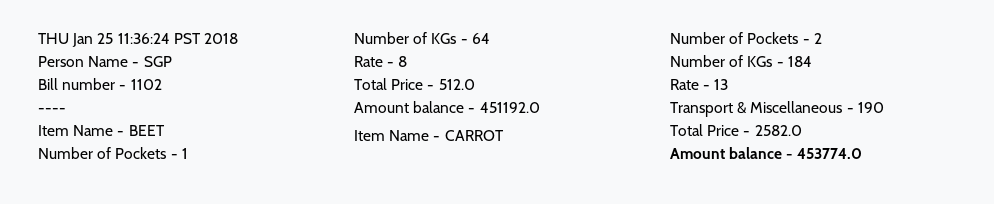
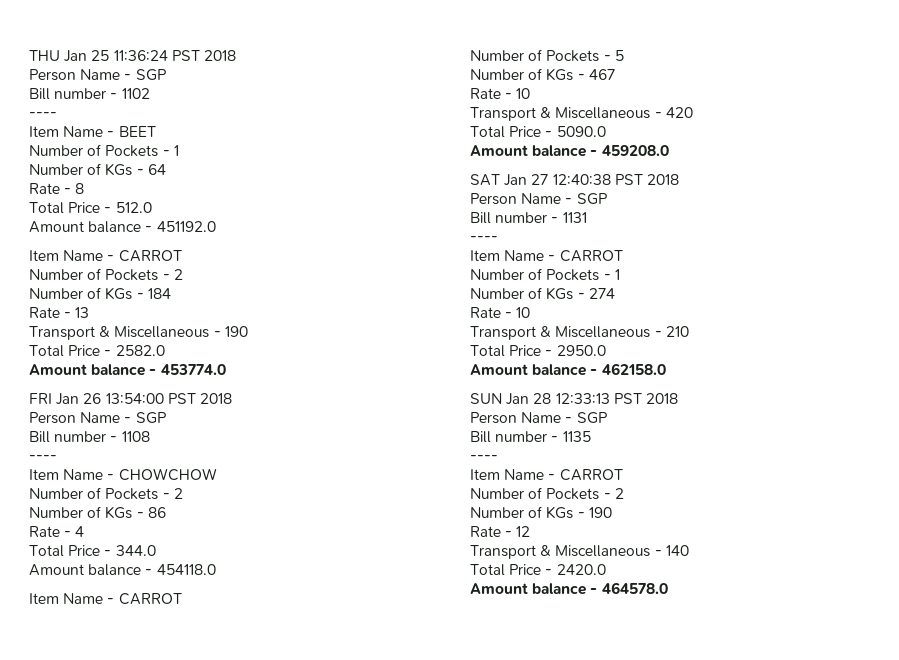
(862, 153) none -> [29,393,232,405] [29,412,166,424] [29,431,150,443] [29,455,57,461] [29,468,217,481] [29,487,183,500] [29,506,166,519] [29,526,85,537] [29,545,156,557] [29,564,216,576] [29,593,182,605] [470,49,624,62] [470,68,615,81] [470,88,531,99] [470,107,693,121] [470,126,606,138] [470,145,669,157] [470,174,679,186] [470,193,607,205] [470,212,587,224] [470,236,498,242] [470,250,623,262] [470,268,620,281] [470,287,615,300] [470,307,531,318] [470,326,689,340] [470,345,606,357] [470,363,666,376] [470,393,678,405] [470,412,607,424] [470,431,591,443] [470,455,498,461] [470,469,623,481] [470,487,624,500] [470,506,612,519] [470,526,531,537] [470,545,689,559] [470,564,606,576] [470,582,668,595] // FRI Jan 26 13:54:00 PST 2018 // Person Name - SGP // Bill number - 1108 // ---- // Item Name - CHOWCHOW // Number of Pockets - 2 // Number of KGs - 86 // Rate - 4 // Total Price - 344.0 // Amount balance - 454118.0 // Item Name - CARROT // Number of Pockets - 5 // Number of KGs - 467 // Rate - 10 // Transport & Miscellaneous - 420 // Total Price - 5090.0 // Amount balance - 459208.0 // SAT Jan 27 12:40:38 PST 2018 // Person Name - SGP // Bill number - 1131 // ---- // Item Name - CARROT // Number of Pockets - 1 // Number of KGs - 274 // Rate - 10 // Transport & Miscellaneous - 210 // Total Price - 2950.0 // Amount balance - 462158.0 // SUN Jan 28 12:33:13 PST 2018 // Person Name - SGP // Bill number - 1135 // ---- // Item Name - CARROT // Number of Pockets - 2 // Number of KGs - 190 // Rate - 12 // Transport & Miscellaneous - 140 // Total Price - 2420.0 // Amount balance - 464578.0

